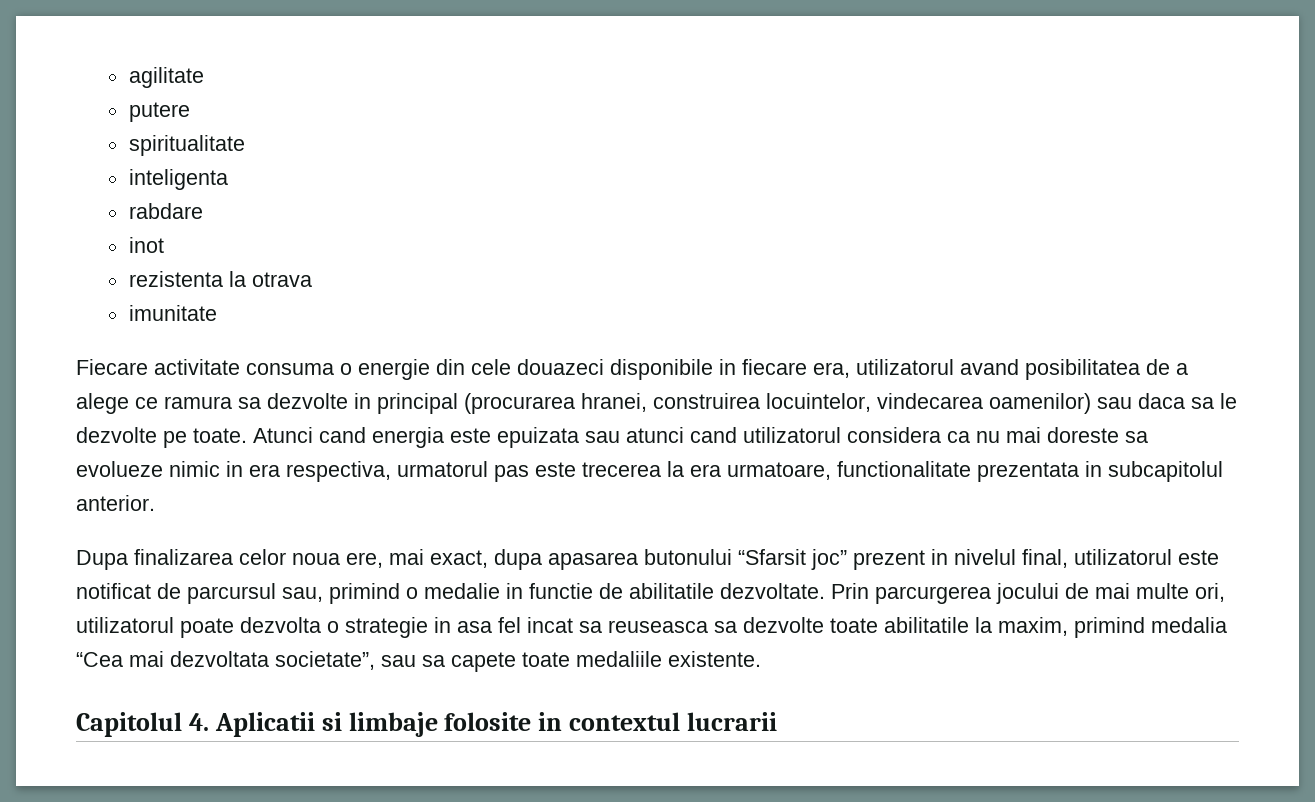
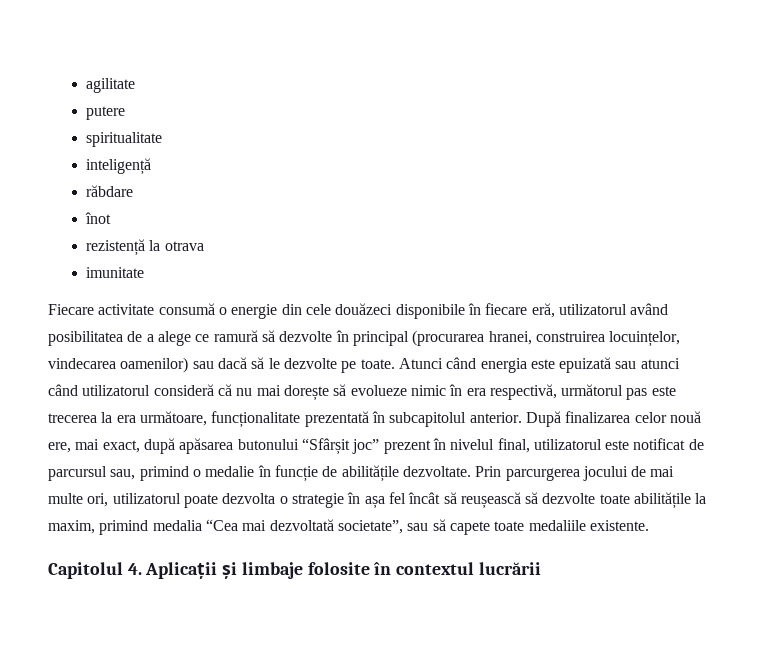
[128,169,228,190] [128,203,203,219] [128,237,164,253] [128,271,223,287] inteligenta // rabdare // inot // rezistenta -> [86,158,152,175] [86,185,134,197] [85,212,112,224] [86,239,146,256] inteligență // răbdare // înot // rezistență
[246,363,334,375] consuma -> [158,303,215,315] consumă
[517,359,1019,380] douazeci disponibile in fiecare era, utilizatorul avand -> [335,303,669,319] douăzeci disponibile în fiecare eră, utilizatorul având
[164,393,371,409] ramura sa dezvolte in -> [213,330,349,342] ramură să dezvolte în
[766,393,871,412] locuintelor, -> [609,331,681,347] locuințelor,
[1138,393,1214,409] daca sa -> [217,357,265,369] dacă să
[319,427,366,443] cand -> [446,357,477,369] când
[497,427,579,448] epuizata -> [559,357,612,373] epuizată
[690,427,1148,443] [76,461,488,482] cand utilizatorul considera ca nu mai doreste sa evolueze nimic in era respectiva, urmatorul -> [48,384,624,401] când utilizatorul consideră că nu mai dorește să evolueze nimic în era respectivă, următorul
[727,461,1102,482] urmatoare, functionalitate prezentata in -> [139,411,385,428] următoare, funcționalitate prezentată în
[76,550,128,570] // Dupa -> [525,411,561,427] După
[292,553,340,565] noua -> [669,411,701,423] nouă
[494,549,806,570] dupa apasarea butonului “Sfarsit -> [143,438,350,455] după apăsarea butonului “Sfârșit
[931,549,948,565] in -> [432,438,446,450] în
[506,583,714,599] in functie de abilitatile -> [257,465,399,482] în funcție de abilitățile
[434,617,737,633] in asa fel incat sa reuseasca sa -> [347,492,539,509] în așa fel încât să reușească să
[884,617,969,633] abilitatile -> [634,492,692,509] abilitățile
[170,651,269,667] dezvoltata -> [269,519,334,531] dezvoltată
[422,655,445,667] sa -> [432,519,446,531] să
[214,712,778,737] Aplicatii si limbaje folosite in contextul lucrarii -> [145,562,541,579] Aplicații și limbaje folosite în contextul lucrării

